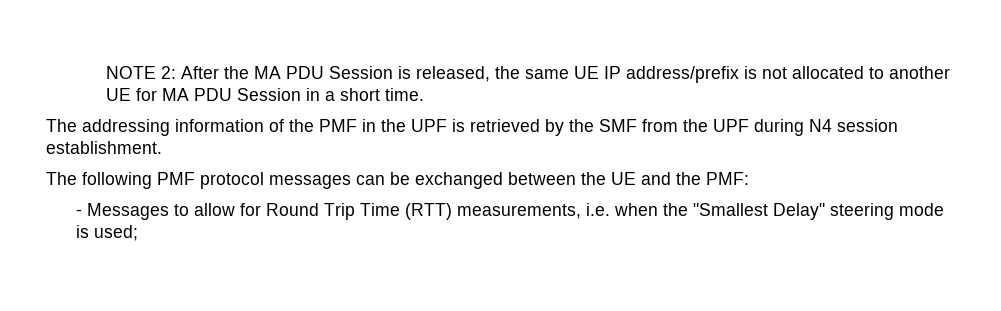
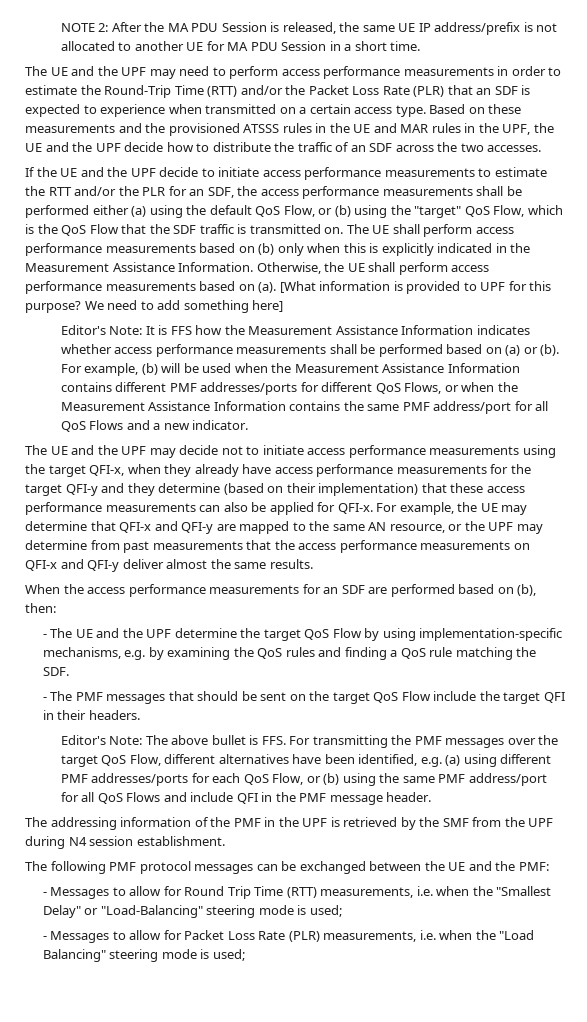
(425, 94) none -> [25,66,562,79] [25,85,531,98] [25,104,522,117] [25,123,554,136] [25,142,542,152] [25,167,547,180] [25,186,522,199] [25,205,563,218] [25,224,514,237] [25,243,531,256] [25,262,490,275] [25,281,552,294] [25,300,284,313] [60,325,530,335] [60,344,560,357] [60,363,520,376] [60,382,518,395] [60,401,549,414] [60,420,249,432] [25,445,556,458] [25,464,531,477] [25,483,525,496] [25,502,528,515] [25,521,543,534] [25,540,530,553] [25,559,313,572] [25,584,537,597] [25,603,56,613] [42,628,563,641] [42,647,537,660] [42,667,69,676] [42,691,565,704] [42,710,140,720] [60,735,559,748] [60,754,552,767] [60,773,547,786] [60,792,432,805] // The UE and the UPF may need to perform access performance measurements in order to estimate the Round-Trip Time (RTT) and/or the Packet Loss Rate (PLR) that an SDF is expected to experience when transmitted on a certain access type. Based on these measurements and the provisioned ATSSS rules in the UE and MAR rules in the UPF, the UE and the UPF decide how to distribute the traffic of an SDF across the two accesses. // If the UE and the UPF decide to initiate access performance measurements to estimate the RTT and/or the PLR for an SDF, the access performance measurements shall be performed either (a) using the default QoS Flow, or (b) using the "target" QoS Flow, which is the QoS Flow that the SDF traffic is transmitted on. The UE shall perform access performance measurements based on (b) only when this is explicitly indicated in the Measurement Assistance Information. Otherwise, the UE shall perform access performance measurements based on (a). [What information is provided to UPF for this purpose? We need to add something here] // Editor's Note: It is FFS how the Measurement Assistance Information indicates whether access performance measurements shall be performed based on (a) or (b). For example, (b) will be used when the Measurement Assistance Information contains different PMF addresses/ports for different QoS Flows, or when the Measurement Assistance Information contains the same PMF address/port for all QoS Flows and a new indicator. // The UE and the UPF may decide not to initiate access performance measurements using the target QFI-x, when they already have access performance measurements for the target QFI-y and they determine (based on their implementation) that these access performance measurements can also be applied for QFI-x. For example, the UE may determine that QFI-x and QFI-y are mapped to the same AN resource, or the UPF may determine from past measurements that the access performance measurements on QFI-x and QFI-y deliver almost the same results. // When the access performance measurements for an SDF are performed based on (b), then: // - The UE and the UPF determine the target QoS Flow by using implementation-specific mechanisms, e.g. by examining the QoS rules and finding a QoS rule matching the SDF. // - The PMF messages that should be sent on the target QoS Flow include the target QFI in their headers. // Editor's Note: The above bullet is FFS. For transmitting the PMF messages over the target QoS Flow, different alternatives have been identified, e.g. (a) using different PMF addresses/ports for each QoS Flow, or (b) using the same PMF address/port for all QoS Flows and include QFI in the PMF message header.
[830,203,945,220] [76,225,139,241] steering mode is used; -> [84,905,342,918] [42,930,535,943] [42,949,245,962] or "Load-Balancing" steering mode is used; // - Messages to allow for Packet Loss Rate (PLR) measurements, i.e. when the "Load Balancing" steering mode is used;

